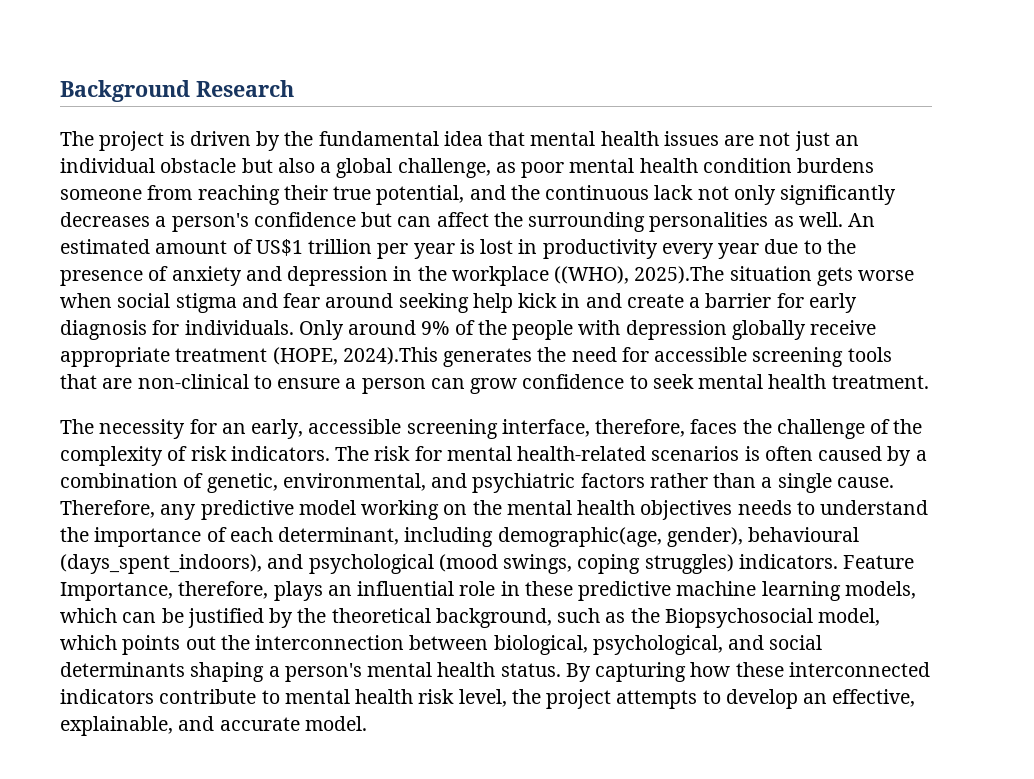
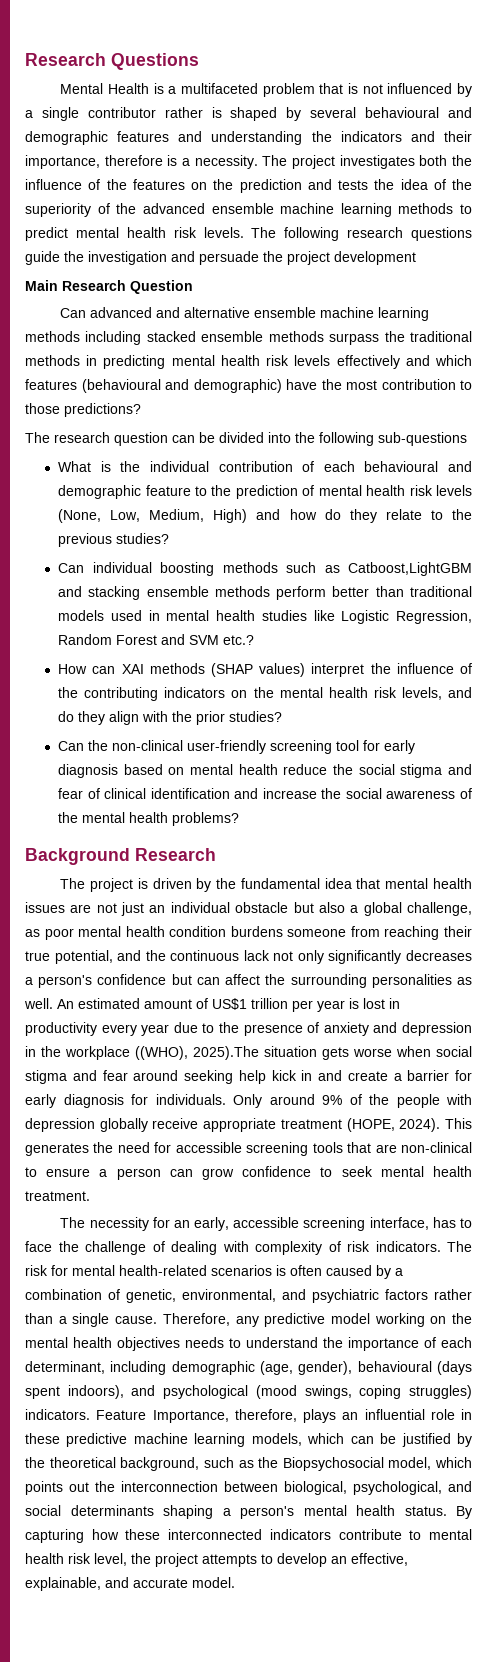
(60, 91) none -> [25,53,199,70] [60,83,473,97] [25,107,473,121] [25,131,473,145] [25,155,473,169] [25,179,472,193] [25,203,472,217] [25,227,472,241] [25,251,416,265] [25,280,193,294] [60,307,430,321] [25,331,472,345] [25,355,473,369] [25,379,472,393] [25,403,141,417] [25,432,467,446] [58,461,472,472] [58,485,472,499] [58,509,472,523] [58,533,170,547] [58,562,472,576] [58,586,472,600] [58,610,472,624] [58,634,255,645] [58,663,472,677] [58,687,472,701] [58,711,283,725] [58,740,416,754] [58,764,472,778] [58,788,473,799] [58,812,240,826] Research Questions // Mental Health is a multifaceted problem that is not influenced by a single contributor rather is shaped by several behavioural and demographic features and understanding the indicators and their importance, therefore is a necessity. The project investigates both the influence of the features on the prediction and tests the idea of the superiority of the advanced ensemble machine learning methods to predict mental health risk levels. The following research questions guide the investigation and persuade the project development // Main Research Question // Can advanced and alternative ensemble machine learning methods including stacked ensemble methods surpass the traditional methods in predicting mental health risk levels effectively and which features (behavioural and demographic) have the most contribution to those predictions? // The research question can be divided into the following sub-questions // What is the individual contribution of each behavioural and demographic feature to the prediction of mental health risk levels (None, Low, Medium, High) and how do they relate to the previous studies? // Can individual boosting methods such as Catboost,LightGBM and stacking ensemble methods perform better than traditional models used in mental health studies like Logistic Regression, Random Forest and SVM etc.? // How can XAI methods (SHAP values) interpret the influence of the contributing indicators on the mental health risk levels, and do they align with the prior studies? // Can the non-clinical user-friendly screening tool for early diagnosis based on mental health reduce the social stigma and fear of clinical identification and increase the social awareness of the mental health problems? //
[342,347,438,365] 2024).This -> [399,1118,473,1132] 2024). This
[595,419,738,437] therefore, faces -> [432,1217,472,1228] [25,1241,52,1252] has to face
[893,419,923,434] the -> [171,1241,249,1255] dealing with
[497,527,860,547] [60,554,262,574] demographic(age, gender), behavioural (days_spent_indoors), -> [171,1361,472,1375] [25,1385,124,1399] demographic (age, gender), behavioural (days spent indoors),

